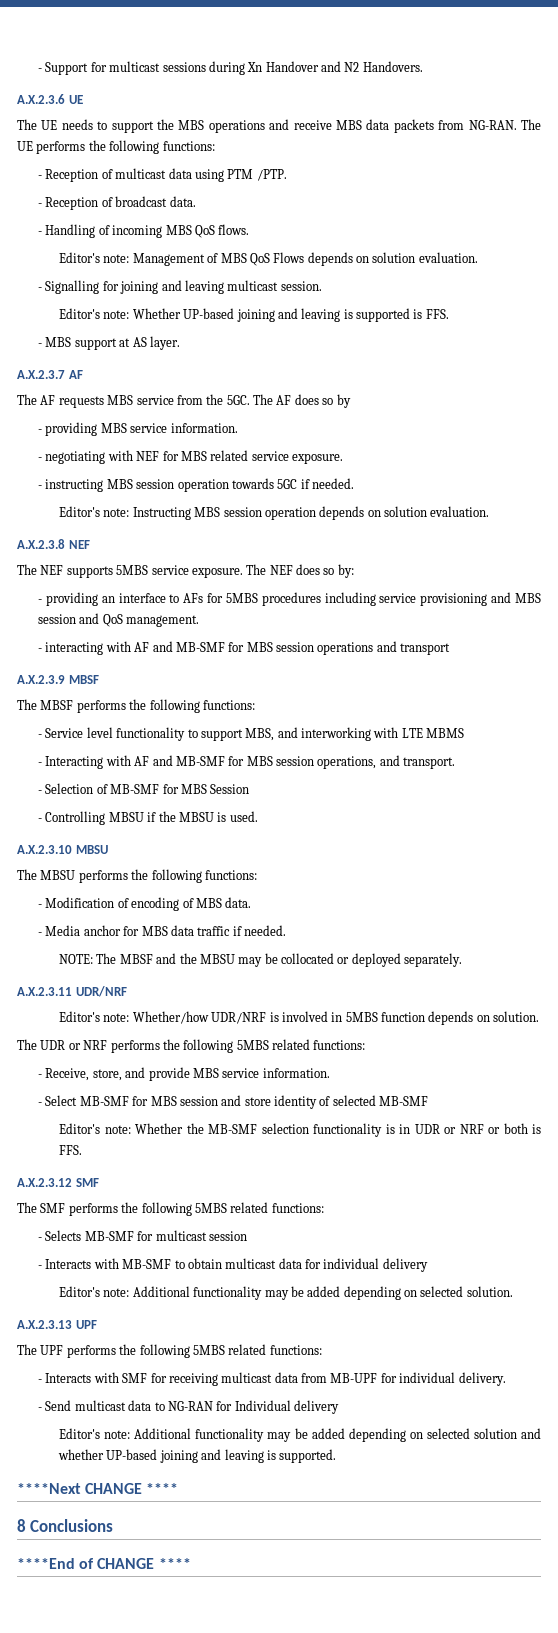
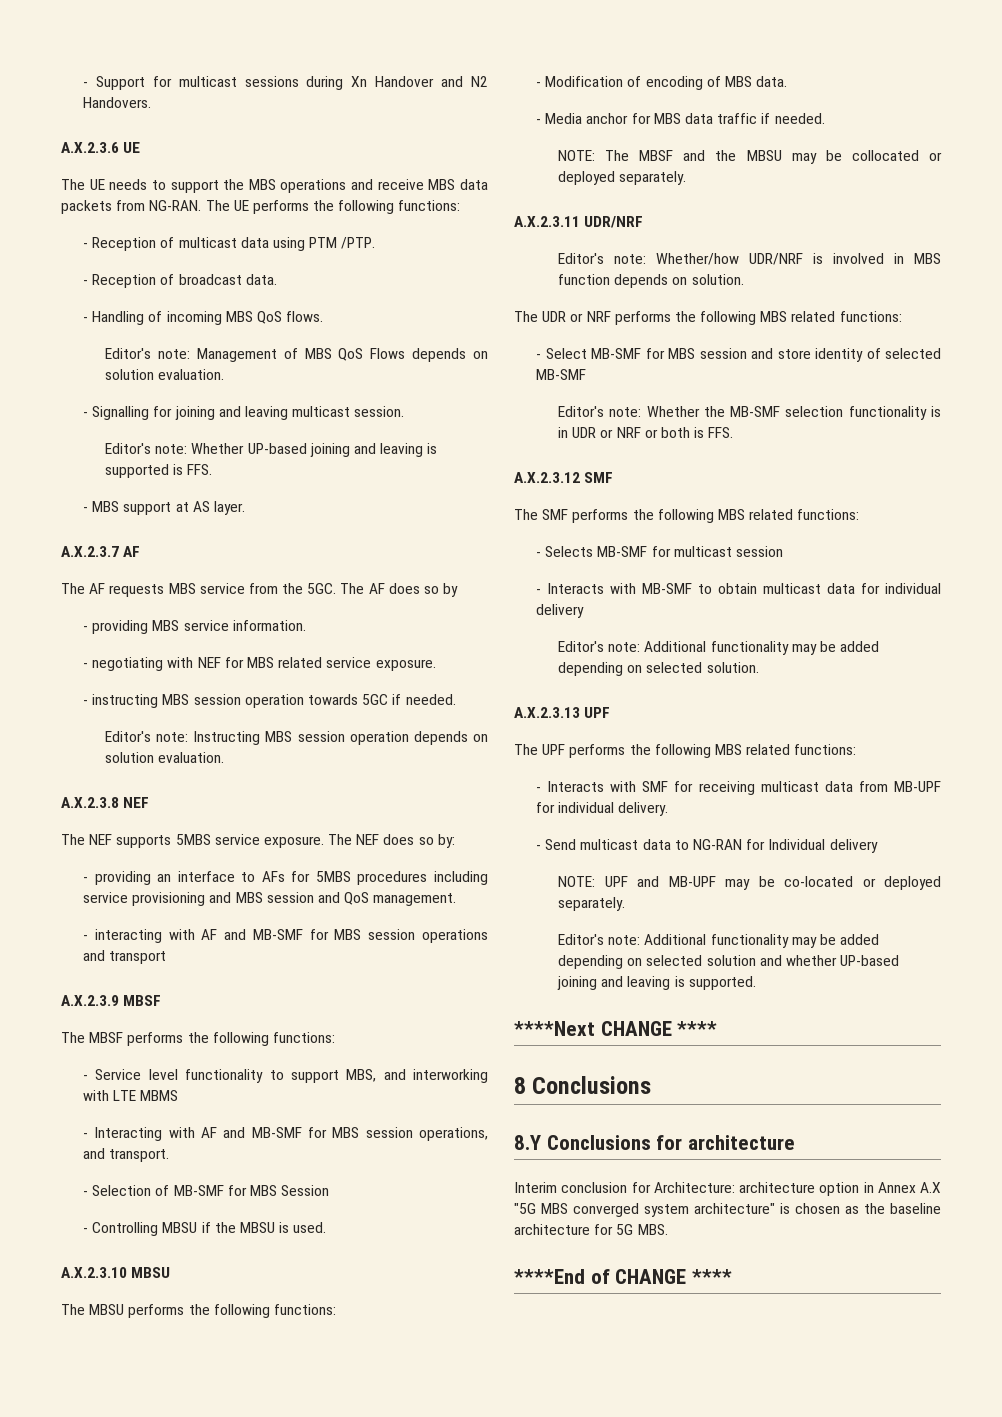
[345,1012,378,1022] 5MBS -> [914,253,942,264] MBS
[236,1039,366,1050] [38,1067,330,1081] 5MBS related functions: // - Receive, store, and provide MBS service information. -> [760,311,902,322] MBS related functions:
[194,1203,227,1213] 5MBS -> [717,509,745,520] MBS
[192,1345,225,1355] 5MBS -> [714,744,742,755] MBS
(340, 1407) none -> [558,876,941,890] [558,897,626,911] // NOTE: UPF and MB-UPF may be co-located or deployed separately.
(114, 1525) none -> [514,1135,796,1150] [514,1182,941,1196] [514,1203,941,1217] [514,1224,668,1235] // 8.Y Conclusions for architecture // Interim conclusion for Architecture: architecture option in Annex A.X "5G MBS converged system architecture" is chosen as the baseline architecture for 5G MBS.

